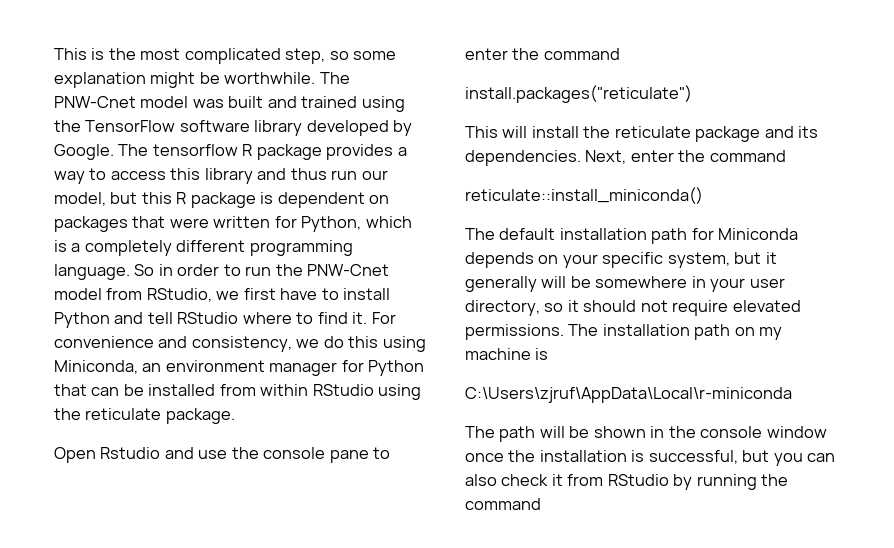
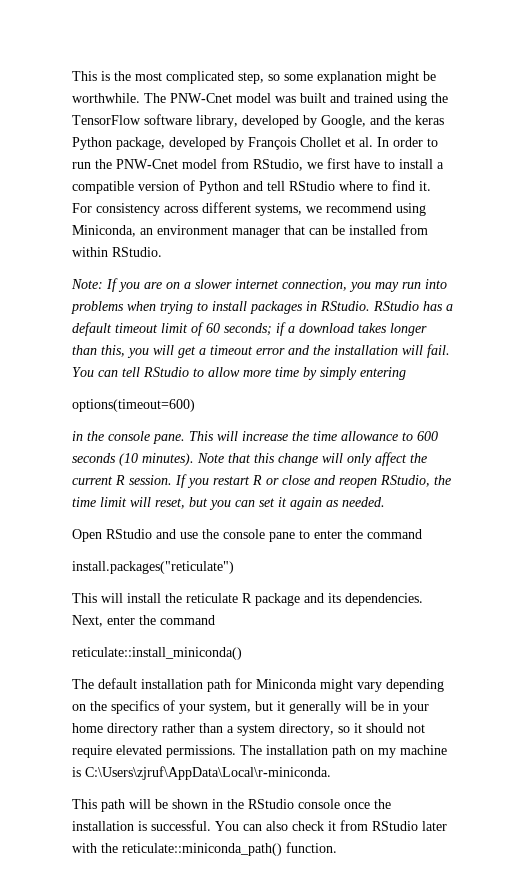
[254,120,413,136] [54,144,407,160] [54,168,388,184] [54,192,390,208] [54,216,412,232] [54,240,353,256] [54,264,173,280] library developed by Google. The tensorflow R package provides a way to access this library and thus run our model, but this R package is dependent on packages that were written for Python, which is a completely different programming language. So in -> [196,115,444,128] [72,137,389,150] library, developed by Google, and the keras Python package, developed by François Chollet et al. In
(391, 294) none -> [437,162,444,169] [72,180,195,194] a compatible version of
[54,336,379,352] convenience and consistency, we do this -> [96,202,392,216] consistency across different systems, we recommend
[341,360,425,376] for Python -> (280, 232) none
[312,384,422,400] [54,408,235,424] RStudio using the reticulate package. -> [112,247,162,257] [71,278,447,292] [71,301,453,314] [72,322,427,336] [72,344,450,358] [72,367,406,380] [72,399,195,412] [72,431,438,444] [72,452,427,466] [72,474,451,488] [72,497,385,510] RStudio. // Note: If you are on a slower internet connection, you may run into problems when trying to install packages in RStudio. RStudio has a default timeout limit of 60 seconds; if a download takes longer than this, you will get a timeout error and the installation will fail. You can tell RStudio to allow more time by simply entering // options(timeout=600) // in the console pane. This will increase the time allowance to 600 seconds (10 minutes). Note that this change will only affect the current R session. If you restart R or close and reopen RStudio, the time limit will reset, but you can set it again as needed.
[100,447,161,459] Rstudio -> [106,529,152,539] RStudio
(691, 132) none -> [242,593,252,603] R
[465,252,664,268] depends on your specific -> [320,679,444,692] [72,700,205,714] might vary depending on the specifics of your
[595,276,688,288] somewhere -> (384, 706) none
[749,278,785,288] user -> [72,723,275,736] home directory rather than a system
[465,387,792,403] [465,426,495,438] // C:\Users\zjruf\AppData\Local\r-miniconda // The -> [85,766,331,780] [72,799,97,809] C:\Users\zjruf\AppData\Local\r-miniconda. // This
[700,426,827,438] console window -> [248,799,340,809] RStudio console
[648,450,803,466] successful, but you -> [151,820,239,831] successful. You
[673,474,789,490] [465,498,541,510] by running the command -> [422,821,447,831] [72,842,337,856] later with the reticulate::miniconda_path() function.

